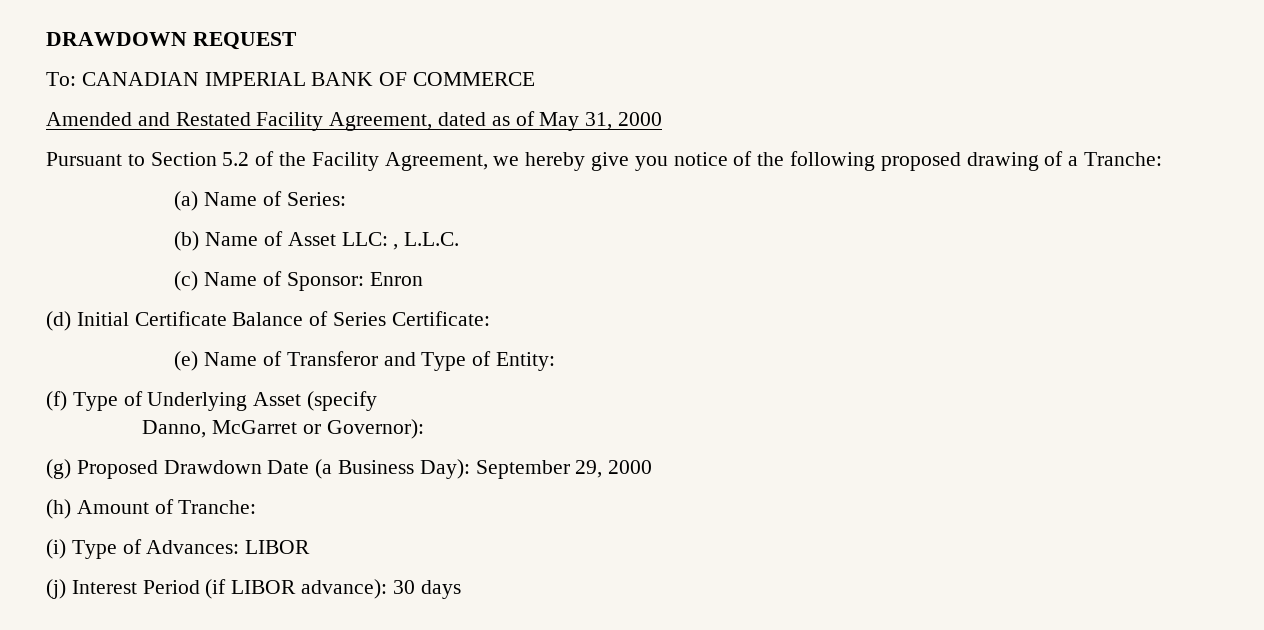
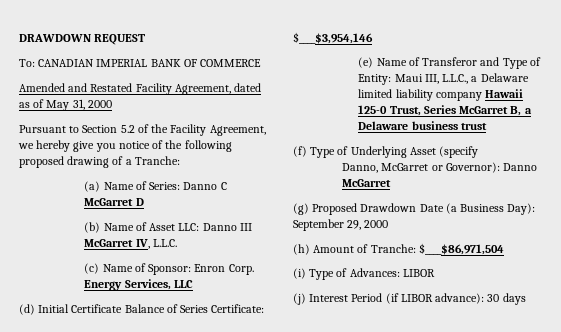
(346, 199) none -> [183,182,227,190] [84,198,144,206] Danno C McGarret D
[393,244,399,250] , -> [202,223,252,231] [84,239,150,249] Danno III McGarret IV,
(423, 279) none -> [228,264,254,275] [84,279,193,291] Corp. Energy Services, LLC
(490, 318) none -> [293,32,373,44] $____$3,954,146
(556, 361) none -> [394,73,529,84] [358,89,524,101] [358,105,532,116] [358,121,487,130] Maui III, L.L.C., a Delaware limited liability company Hawaii 125-0 Trust, Series McGarret B, a Delaware business trust
(424, 429) none -> [503,163,538,171] [342,179,392,187] Danno McGarret
(257, 507) none -> [418,243,504,255] $____$86,971,504

